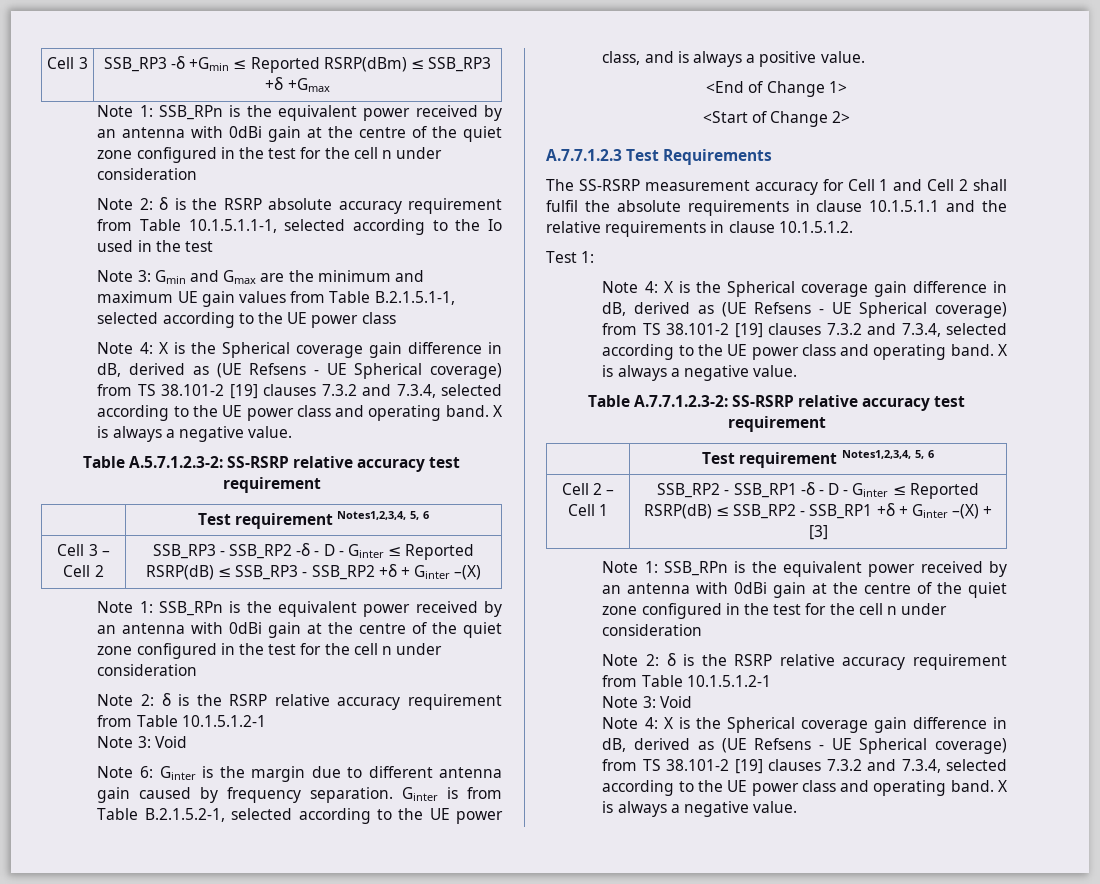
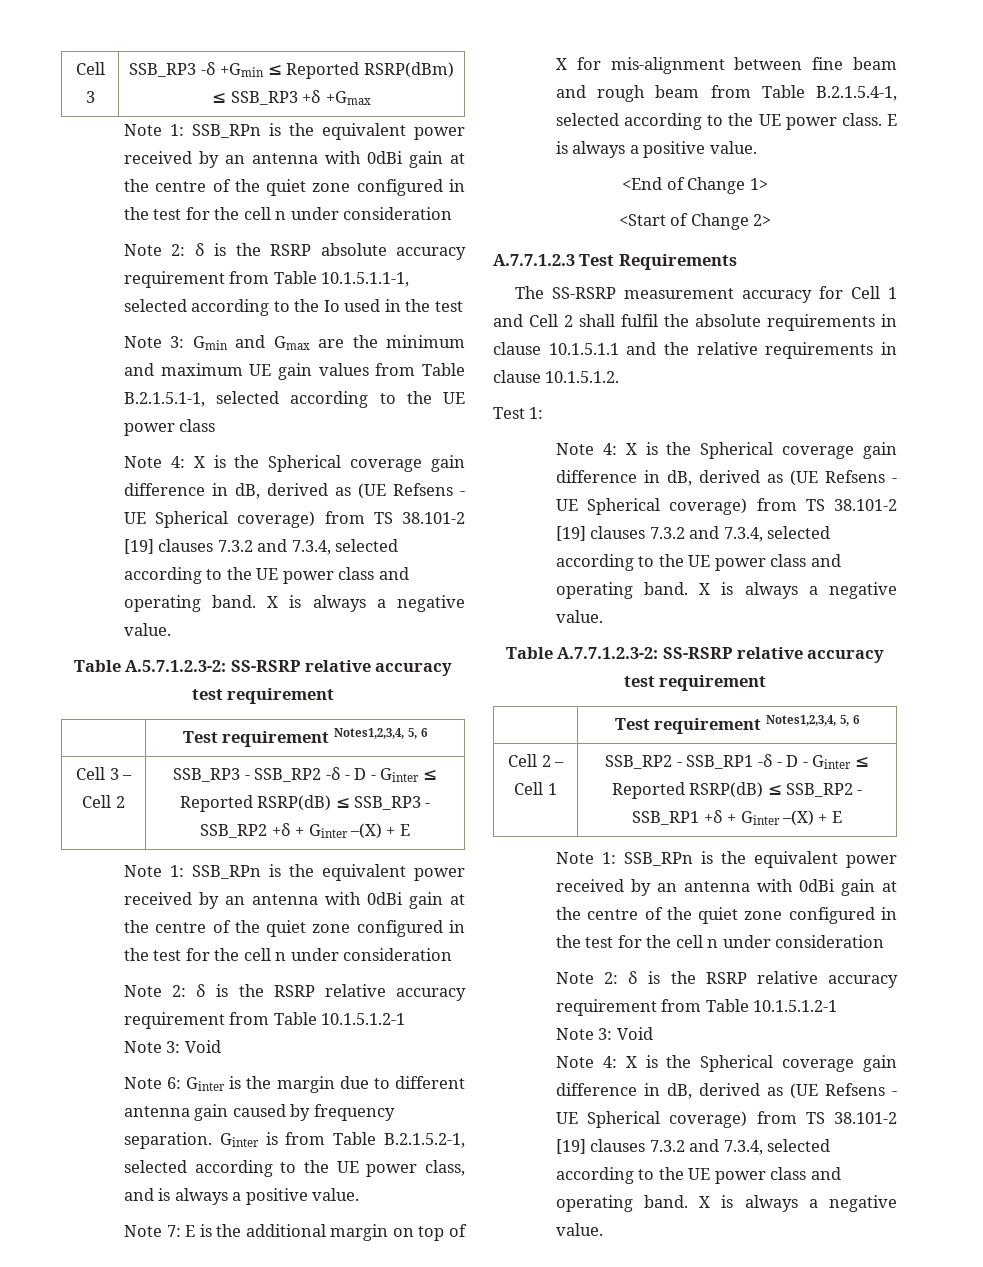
(482, 572) none -> [386,824,410,836] + E
(865, 57) none -> [123,1224,468,1241] [555,57,897,74] [555,85,898,102] [555,113,898,130] [555,141,757,158] // Note 7: E is the additional margin on top of X for mis-alignment between fine beam and rough beam from Table B.2.1.5.4-1, selected according to the UE power class. E is always a positive value.
[808,525,828,540] [3] -> [831,811,842,823] E

